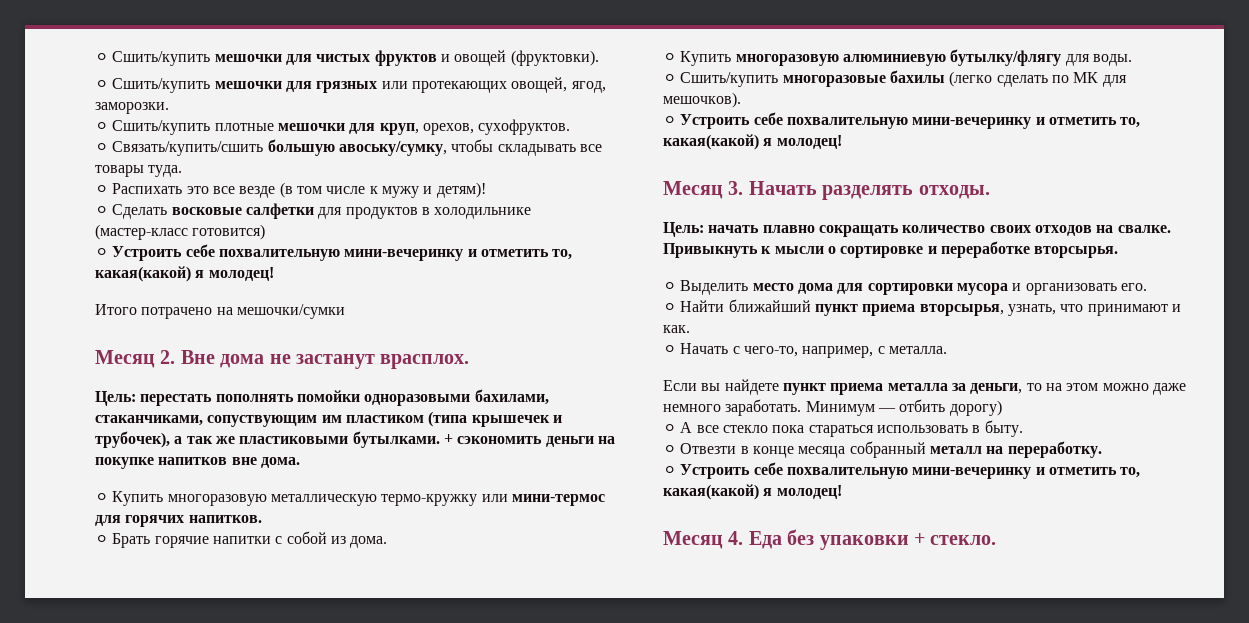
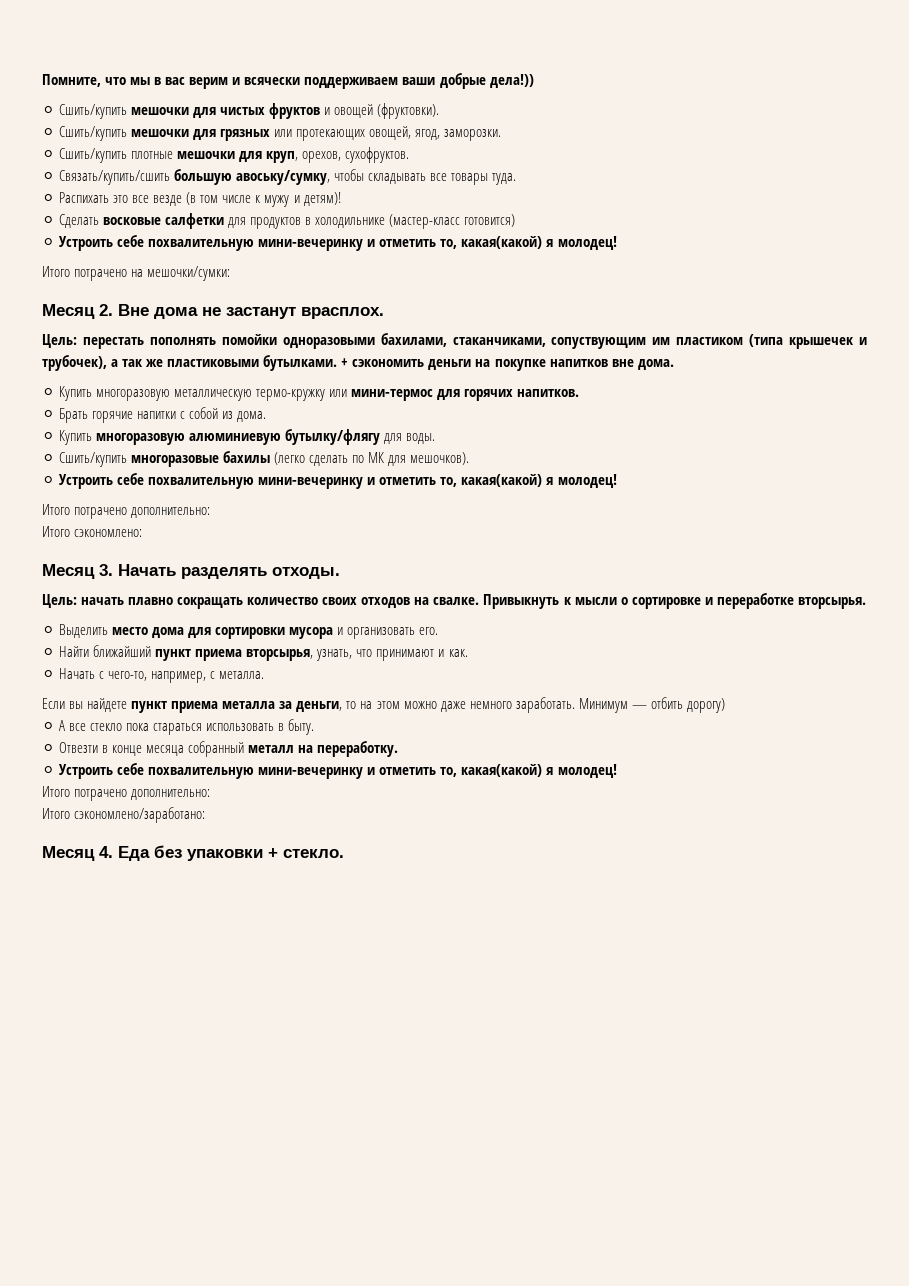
(95, 57) none -> [42,73,534,89] Помните, что мы в вас верим и всячески поддерживаем ваши добрые дела!)) //
[236,304,345,319] мешочки/сумки -> [147,266,231,281] мешочки/сумки:
(842, 142) none -> [42,504,211,519] [42,526,143,537] // Итого потрачено дополнительно: // Итого сэкономлено:
(842, 492) none -> [42,786,211,801] [42,807,206,823] // Итого потрачено дополнительно: // Итого сэкономлено/заработано:

